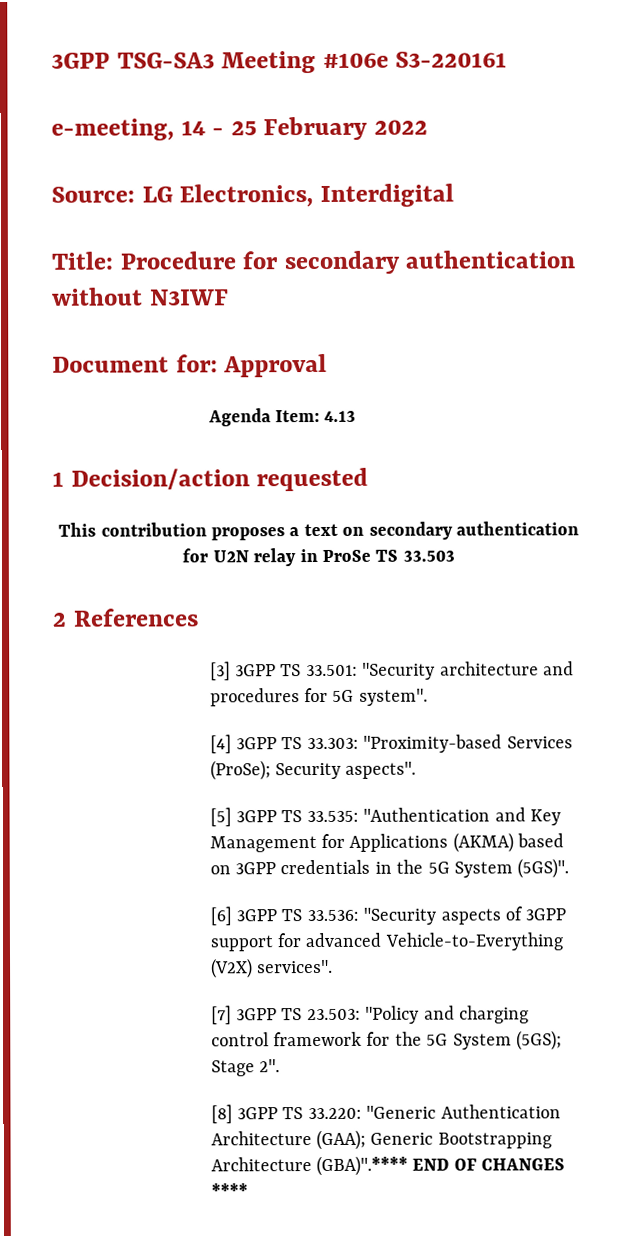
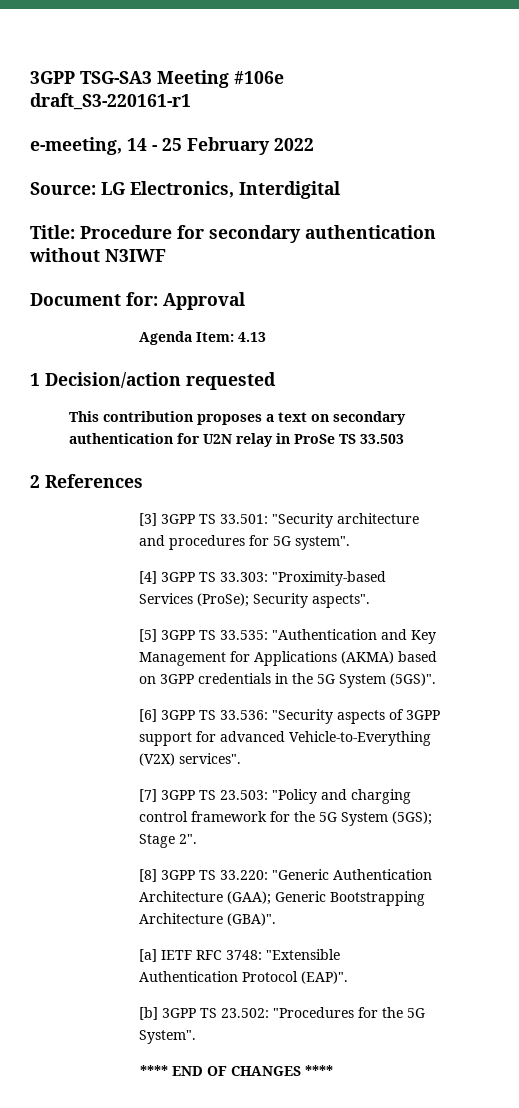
[395,51,508,68] S3-220161 -> [30,93,191,110] draft_S3-220161-r1
[315,1155,408,1177] (GBA)".**** -> [227,913,277,926] [139,949,341,962] [139,971,349,984] [139,1007,426,1020] [139,1030,197,1044] [140,1065,168,1076] (GBA)". // [a] IETF RFC 3748: "Extensible Authentication Protocol (EAP)". // [b] 3GPP TS 23.502: "Procedures for the 5G System". // ****

